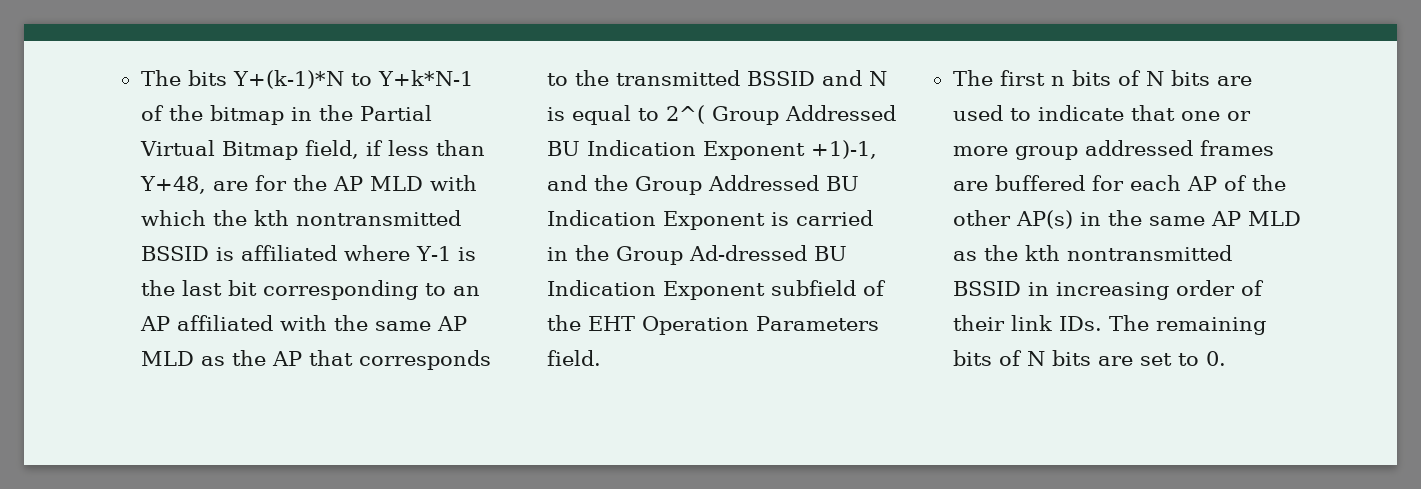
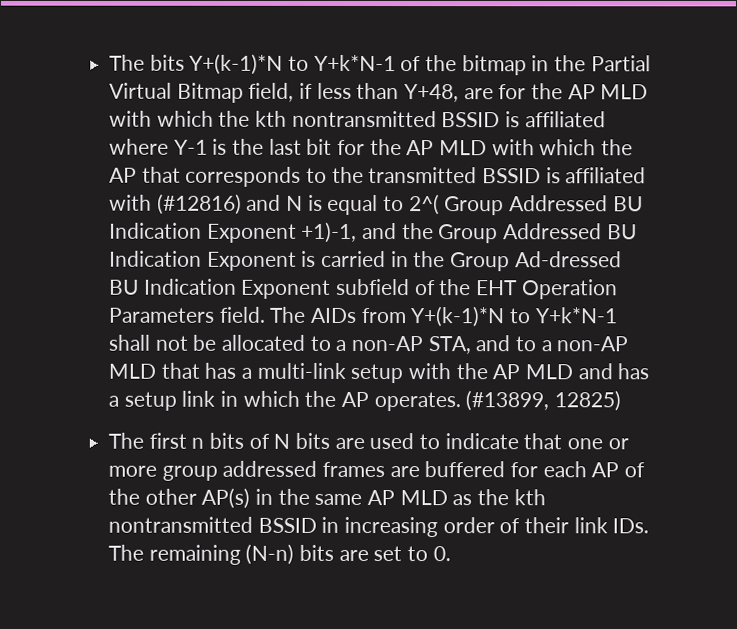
[262,280,480,300] [139,315,467,331] [140,351,225,366] corresponding to an AP affiliated with the same AP MLD as -> [337,139,597,156] for the AP MLD with which
(815, 78) none -> [545,167,647,184] [109,193,242,215] is affiliated with (#12816)
(601, 358) none -> [269,306,618,328] [108,334,629,355] [108,362,650,384] [108,390,622,412] The AIDs from Y+(k-1)*N to Y+k*N-1 shall not be allocated to a non-AP STA, and to a non-AP MLD that has a multi-link setup with the AP MLD and has a setup link in which the AP operates. (#13899, 12825)
[952,350,1045,366] bits of N -> [245,543,295,565] (N-n)

